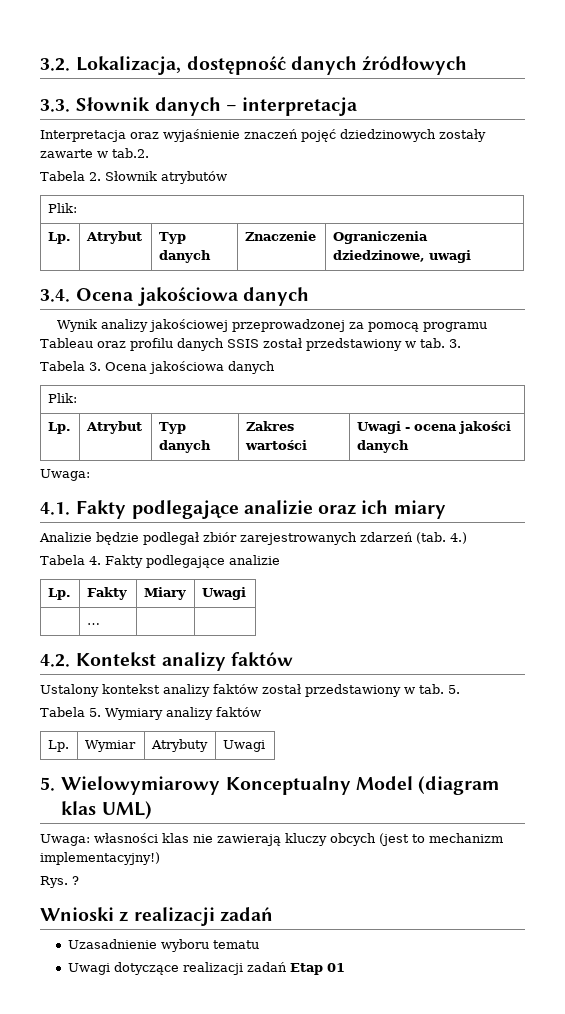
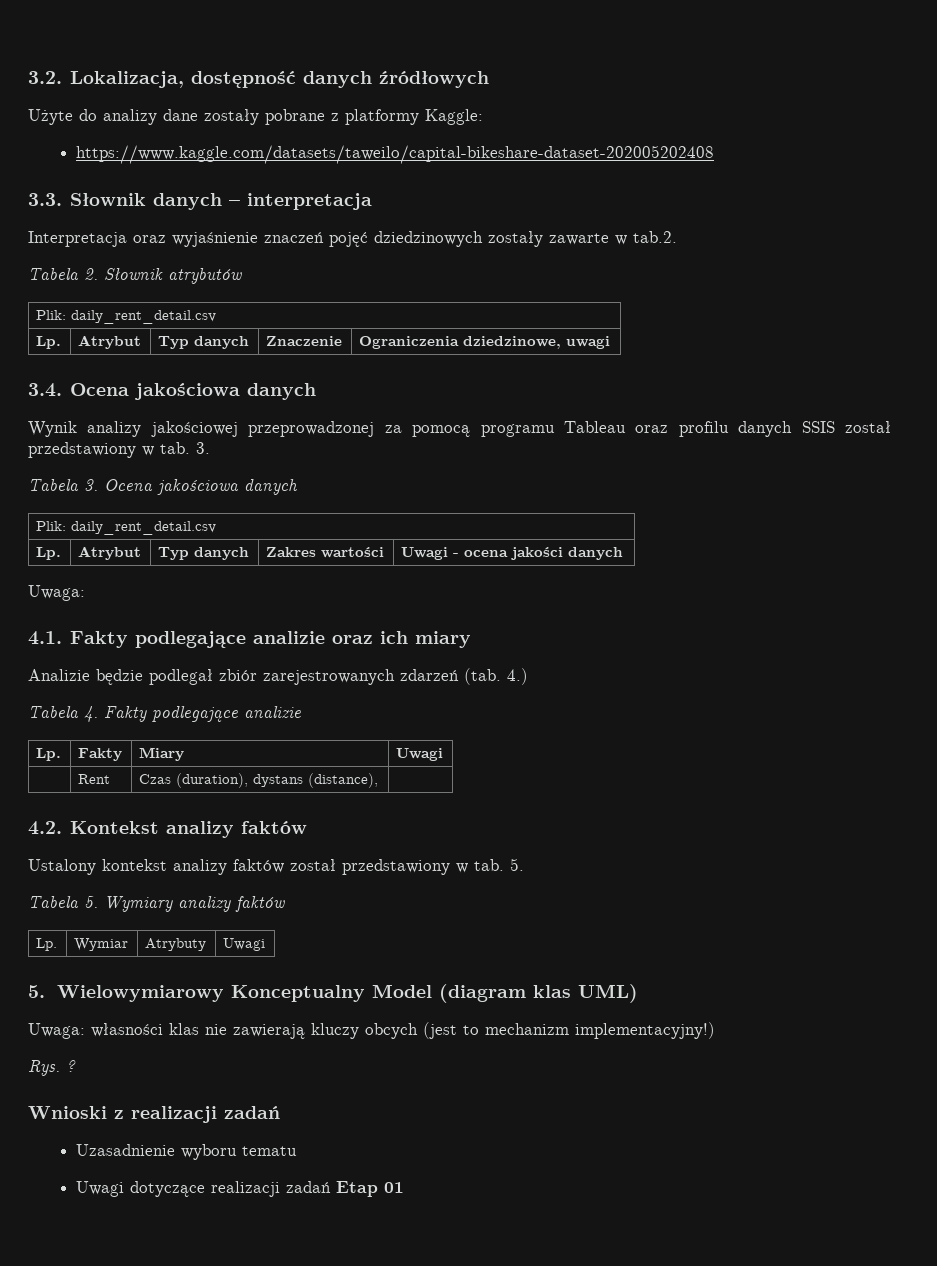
(468, 65) none -> [28,109,483,125] [75,145,714,164] // Użyte do analizy dane zostały pobrane z platformy Kaggle: // https://www.kaggle.com/datasets/taweilo/capital-bikeshare-dataset-202005202408
(77, 208) none -> [71,310,217,324] daily_rent_detail.csv
(77, 398) none -> [71,521,217,535] daily_rent_detail.csv
[86,623,100,625] … | -> [78,774,111,784] [139,773,379,788] Rent | Czas (duration), dystans (distance),

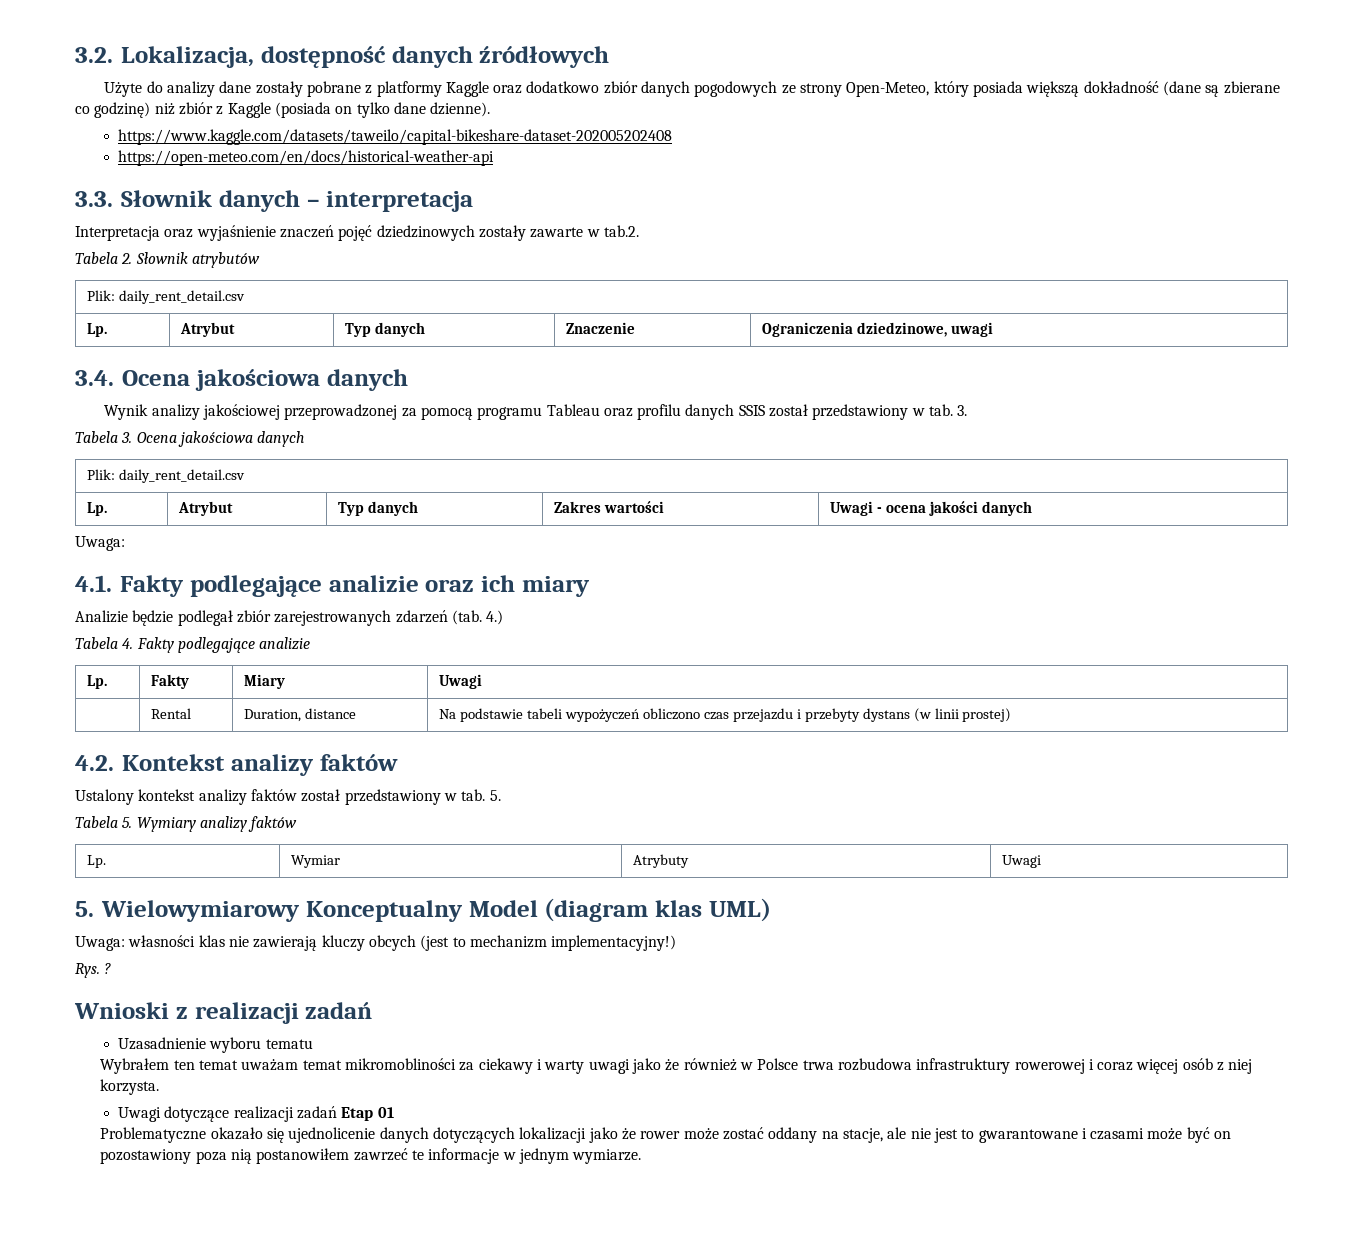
[425,109,483,125] Kaggle: -> [445,81,1280,97] [75,102,491,118] Kaggle oraz dodatkowo zbiór danych pogodowych ze strony Open-Meteo, który posiada większą dokładność (dane są zbierane co godzinę) niż zbiór z Kaggle (posiada on tylko dane dzienne).
(714, 154) none -> [118,150,495,166] // https://open-meteo.com/en/docs/historical-weather-api
[78,774,111,784] [139,773,379,788] Rent | Czas (duration), dystans (distance), | -> [151,708,192,719] [244,708,357,722] [439,708,1012,722] Rental | Duration, distance | Na podstawie tabeli wypożyczeń obliczono czas przejazdu i przebyty dystans (w linii prostej)
(297, 1151) none -> [100,1058,1253,1074] [100,1079,160,1095] // Wybrałem ten temat uważam temat mikromobliności za ciekawy i warty uwagi jako że również w Polsce trwa rozbudowa infrastruktury rowerowej i coraz więcej osób z niej korzysta.
(404, 1187) none -> [100,1127,1232,1143] [100,1148,642,1164] // Problematyczne okazało się ujednolicenie danych dotyczących lokalizacji jako że rower może zostać oddany na stacje, ale nie jest to gwarantowane i czasami może być on pozostawiony poza nią postanowiłem zawrzeć te informacje w jednym wymiarze.

